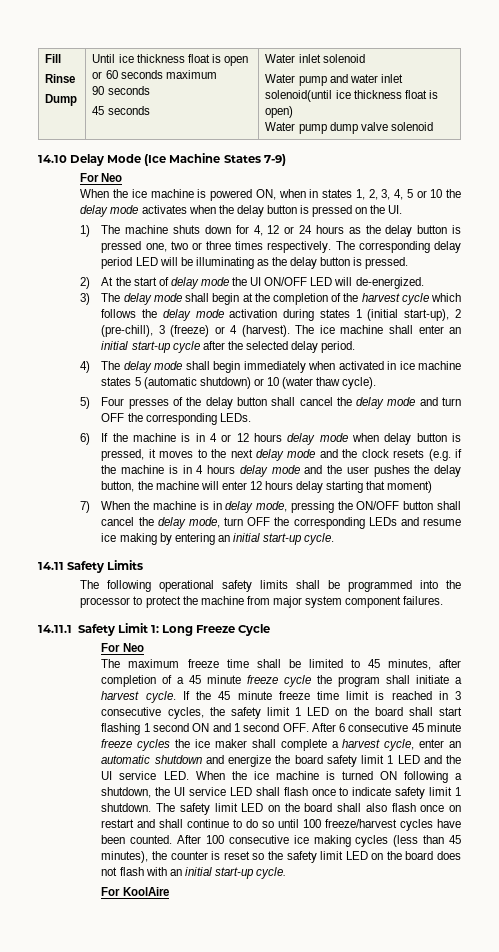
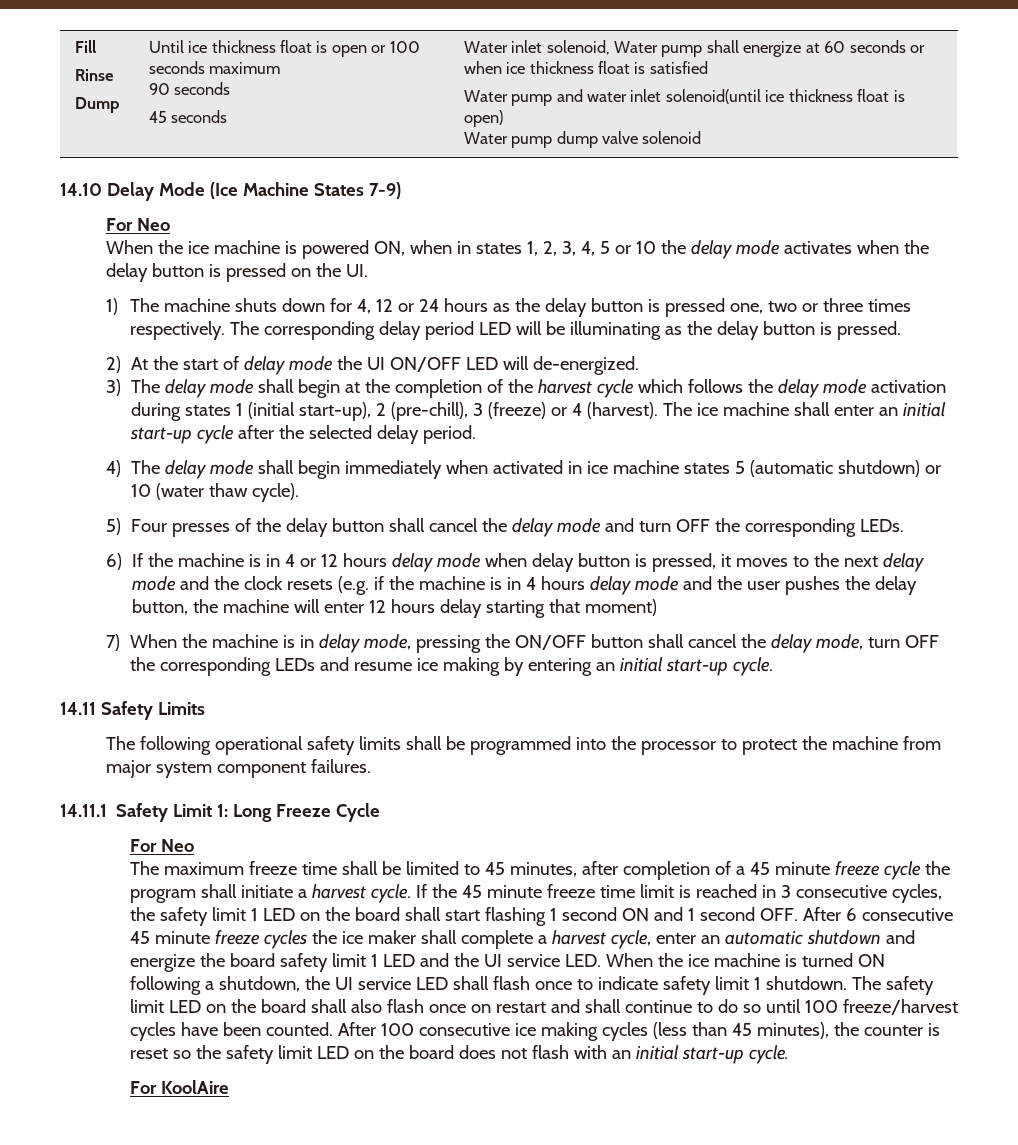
[105,70,118,79] 60 -> [389,41,420,53] 100
[322,54,365,63] solenoid -> [546,40,926,57] [463,61,708,74] solenoid, Water pump shall energize at 60 seconds or when ice thickness float is satisfied

